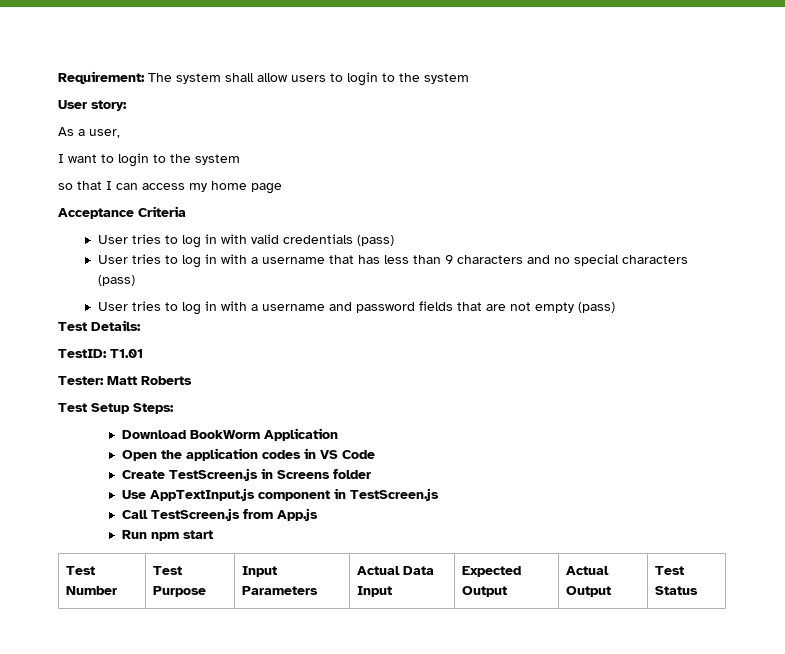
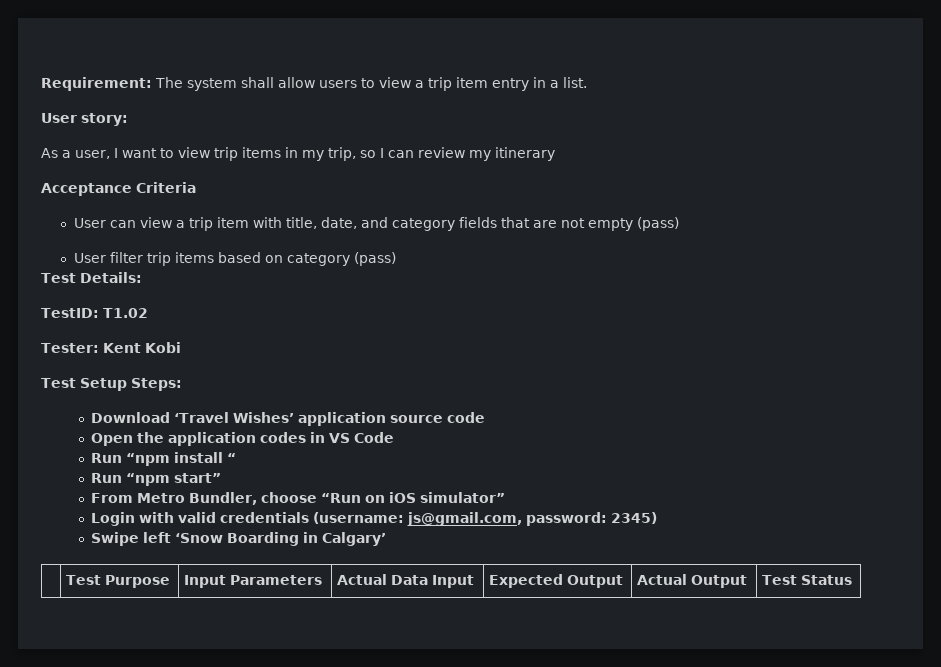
[347,72,469,86] login to the system -> [379,77,587,91] view a trip item entry in a list.
(120, 133) // -> (110, 154) none
[118,153,240,167] [58,181,282,194] [58,206,186,219] [97,234,394,248] [97,254,688,268] [97,275,135,286] [97,301,415,315] login to the system // so that I can access my home page // Acceptance Criteria // User tries to log in with valid credentials (pass) // User tries to log in with a username that has less than 9 characters and no special characters (pass) // User tries to log in with a username and password -> [178,147,555,161] [41,182,196,196] [73,217,455,231] view trip items in my trip, so I can review my itinerary // Acceptance Criteria // User can view a trip item with title, date, and category
(615, 307) none -> [73,252,396,266] // User filter trip items based on category (pass)
[110,349,143,358] T1.01 -> [102,308,148,318] T1.02
[107,376,192,385] Matt Roberts -> [102,342,181,353] Kent Kobi
[189,428,338,441] BookWorm Application -> [174,412,486,426] ‘Travel Wishes’ application source code
[121,468,371,481] [121,488,439,501] [121,508,318,521] [121,530,213,541] [66,566,96,575] [66,586,118,595] Create TestScreen.js in Screens folder // Use AppTextInput.js component in TestScreen.js // Call TestScreen.js from App.js // Run npm start // Test Number -> [91,452,237,466] [91,473,222,486] [91,492,506,505] [91,512,658,526] [91,532,387,546] Run “npm install “ // Run “npm start” // From Metro Bundler, choose “Run on iOS simulator” // Login with valid credentials (username: js@gmail.com, password: 2345) // Swipe left ‘Snow Boarding in Calgary’ //

